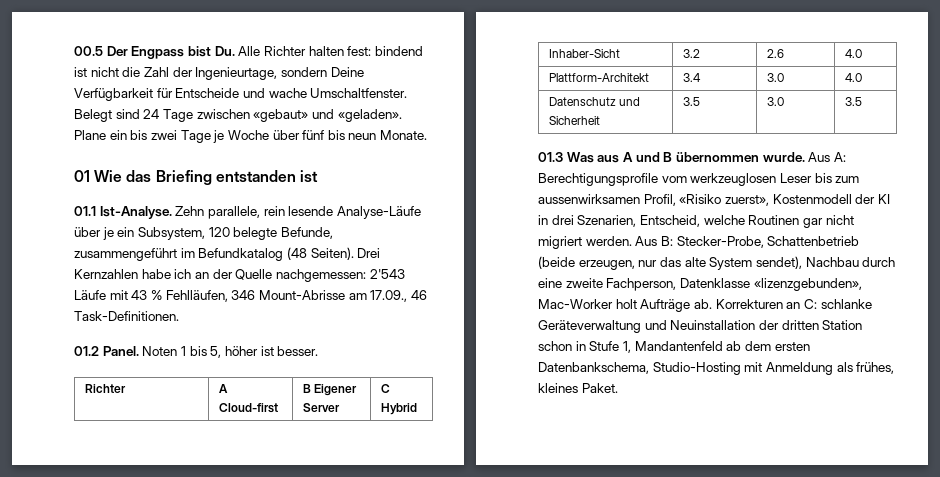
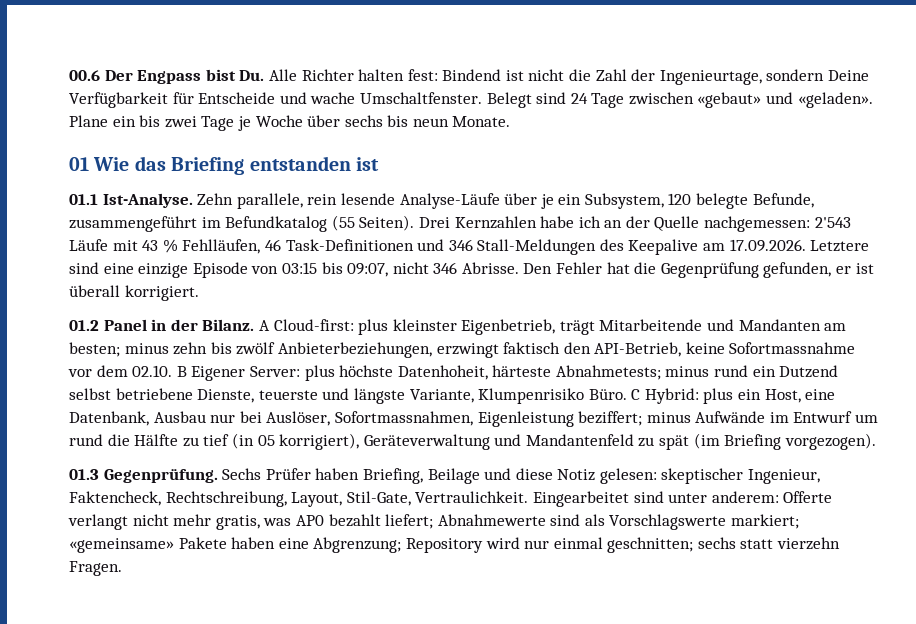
[74,46,103,56] 00.5 -> [69,70,100,81] 00.6
[374,46,423,56] bindend -> [442,69,502,81] Bindend
[302,130,325,140] fünf -> [344,115,383,127] sechs
[286,247,307,260] (48 -> [331,215,355,231] (55
[231,290,427,302] [74,311,179,321] [74,346,319,358] [84,384,126,393] [218,384,228,393] [218,403,278,413] [302,384,357,396] [302,403,340,412] [380,384,390,393] [380,403,417,415] [548,49,620,58] [682,49,700,58] [766,49,784,58] [844,49,862,58] [548,73,649,82] [682,73,701,82] [766,73,784,82] [844,73,862,82] [548,97,640,106] [548,116,600,125] [682,97,700,106] [766,97,784,106] [844,97,862,106] [538,152,846,163] [538,173,860,186] [538,194,890,206] [538,215,854,228] [538,236,860,249] [538,256,896,270] [538,278,862,291] [538,299,872,312] [538,320,863,333] [538,341,810,353] [538,362,895,375] [538,383,618,393] 346 Mount-Abrisse am 17.09., 46 Task-Definitionen. // 01.2 Panel. Noten 1 bis 5, höher ist besser. // Richter | A Cloud-first | B Eigener Server | C Hybrid // Inhaber-Sicht | 3.2 | 2.6 | 4.0 // Plattform-Architekt | 3.4 | 3.0 | 4.0 // Datenschutz und Sicherheit | 3.5 | 3.0 | 3.5 // 01.3 Was aus A und B übernommen wurde. Aus A: Berechtigungsprofile vom werkzeuglosen Leser bis zum aussenwirksamen Profil, «Risiko zuerst», Kostenmodell der KI in drei Szenarien, Entscheid, welche Routinen gar nicht migriert werden. Aus B: Stecker-Probe, Schattenbetrieb (beide erzeugen, nur das alte System sendet), Nachbau durch eine zweite Fachperson, Datenklasse «lizenzgebunden», Mac-Worker holt Aufträge ab. Korrekturen an C: schlanke Geräteverwaltung und Neuinstallation der dritten Station schon in Stufe 1, Mandantenfeld ab dem ersten Datenbankschema, Studio-Hosting mit Anmeldung als frühes, kleines Paket. -> [264,239,870,255] [69,262,874,278] [69,285,199,301] [69,319,847,335] [69,342,856,358] [68,365,839,381] [69,388,836,404] [69,411,879,427] [69,433,876,450] [69,468,821,484] [69,491,833,507] [68,514,800,530] [69,537,841,553] [69,561,122,576] 46 Task-Definitionen und 346 Stall-Meldungen des Keepalive am 17.09.2026. Letztere sind eine einzige Episode von 03:15 bis 09:07, nicht 346 Abrisse. Den Fehler hat die Gegenprüfung gefunden, er ist überall korrigiert. // 01.2 Panel in der Bilanz. A Cloud-first: plus kleinster Eigenbetrieb, trägt Mitarbeitende und Mandanten am besten; minus zehn bis zwölf Anbieterbeziehungen, erzwingt faktisch den API-Betrieb, keine Sofortmassnahme vor dem 02.10. B Eigener Server: plus höchste Datenhoheit, härteste Abnahmetests; minus rund ein Dutzend selbst betriebene Dienste, teuerste und längste Variante, Klumpenrisiko Büro. C Hybrid: plus ein Host, eine Datenbank, Ausbau nur bei Auslöser, Sofortmassnahmen, Eigenleistung beziffert; minus Aufwände im Entwurf um rund die Hälfte zu tief (in 05 korrigiert), Geräteverwaltung und Mandantenfeld zu spät (im Briefing vorgezogen). // 01.3 Gegenprüfung. Sechs Prüfer haben Briefing, Beilage und diese Notiz gelesen: skeptischer Ingenieur, Faktencheck, Rechtschreibung, Layout, Stil-Gate, Vertraulichkeit. Eingearbeitet sind unter anderem: Offerte verlangt nicht mehr gratis, was AP0 bezahlt liefert; Abnahmewerte sind als Vorschlagswerte markiert; «gemeinsame» Pakete haben eine Abgrenzung; Repository wird nur einmal geschnitten; sechs statt vierzehn Fragen.

